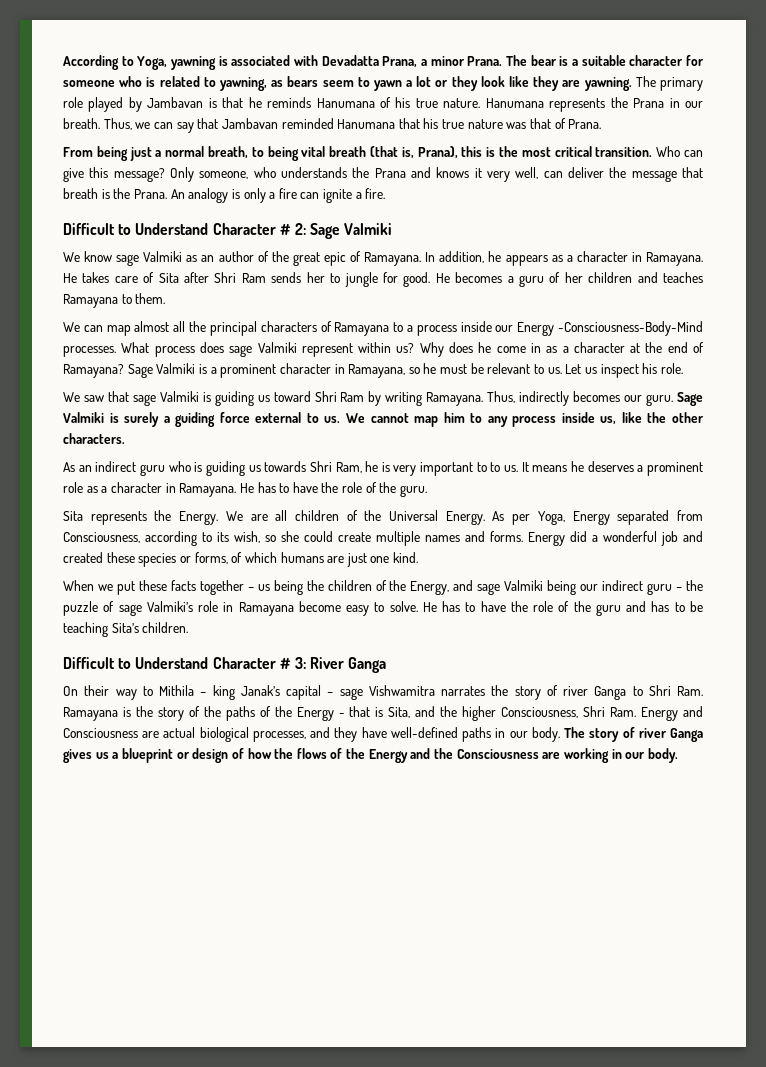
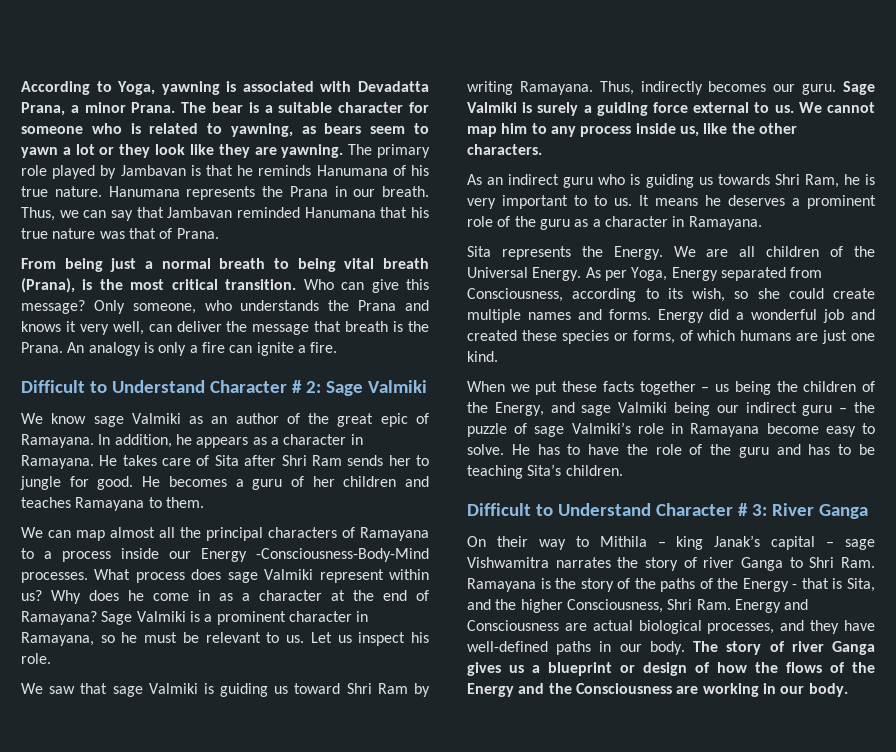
[208,146,248,159] breath, -> [219,258,266,269] breath
[370,146,483,159] (that is, Prana), this -> [21,278,75,293] (Prana),
[86,482,428,497] as a character in Ramayana. He has to have the role of the guru. -> [497,216,762,230] of the guru as a character in Ramayana.

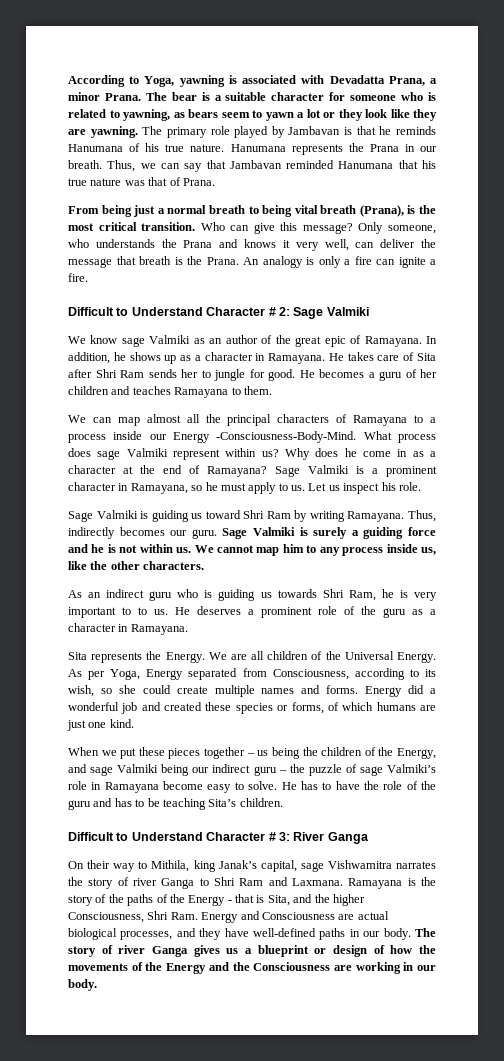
[196,437,249,448] appears -> [129,352,177,364] shows up
[256,548,429,562] [21,572,88,583] -Consciousness-Body-Mind processes. -> [216,431,357,443] -Consciousness-Body-Mind.
[182,632,261,643] be relevant -> [248,482,277,494] apply
[21,683,143,697] We saw that sage -> [68,511,93,522] Sage
[693,102,770,113] external to -> [68,544,173,553] and he is not within
[639,195,721,206] It means he -> [175,607,190,615] He
[602,381,634,392] facts -> [168,748,201,759] pieces
[599,535,835,550] Mithila – king Janak’s capital – -> [151,860,297,872] Mithila, king Janak’s capital,
[841,557,875,568] Ram. -> [239,877,343,886] Ram and Laxmana.
[786,662,822,673] flows -> [68,963,128,971] movements

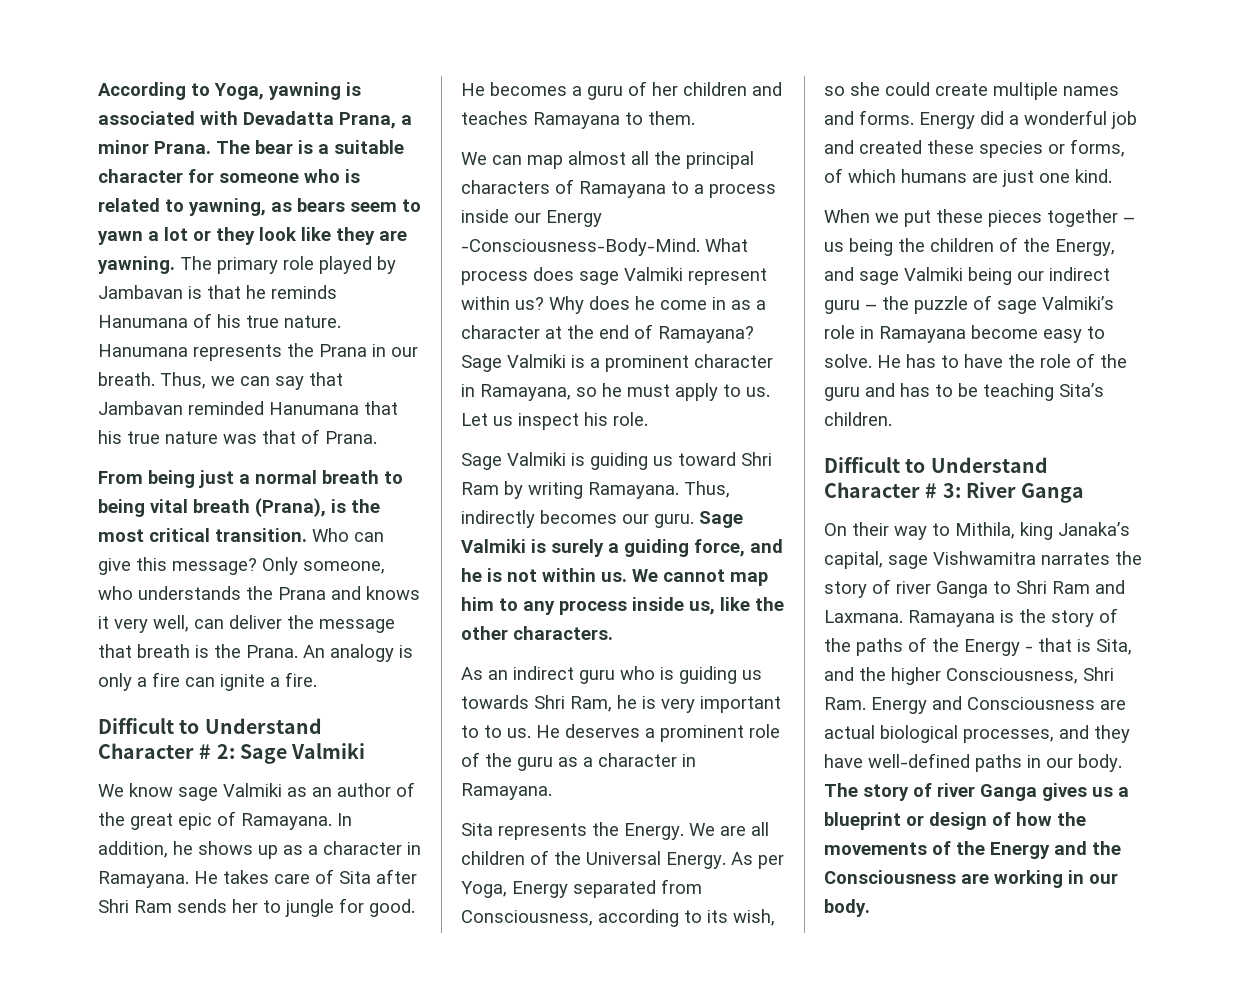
[408,527,436,536] force -> [694,539,745,557] force,
[218,860,257,869] Janak’s -> [1058,522,1130,536] Janaka’s

